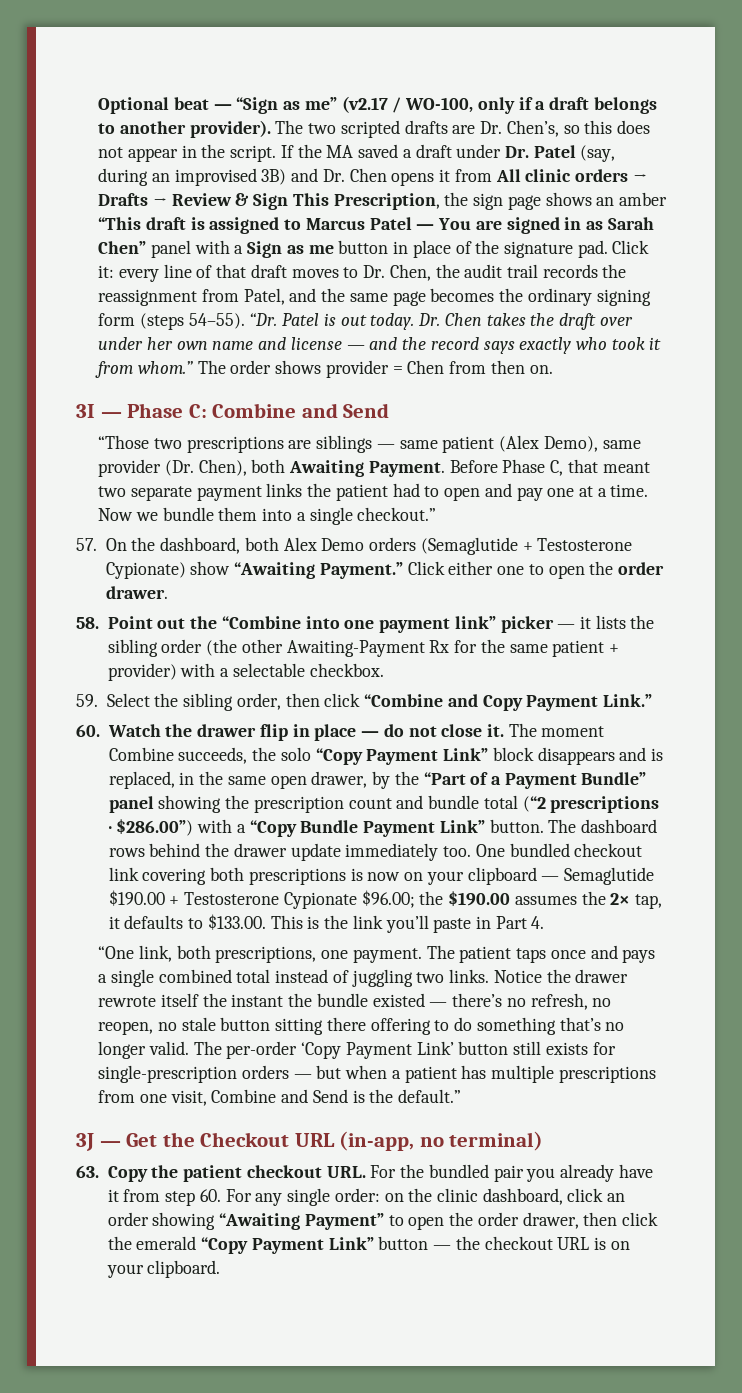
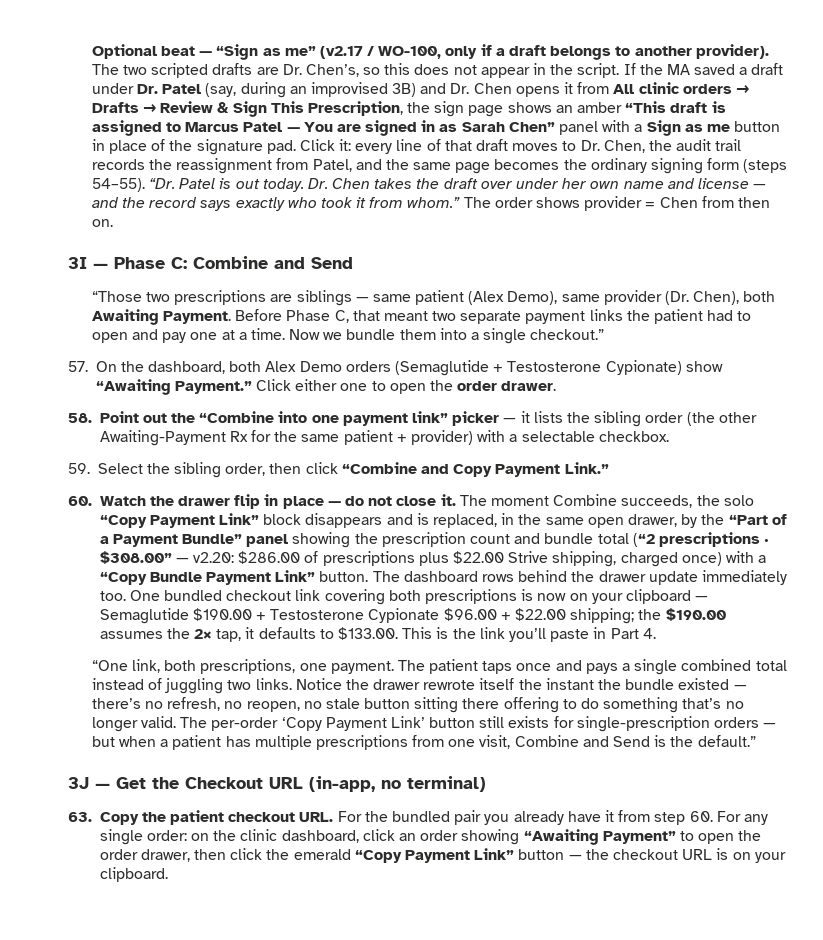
[116,819,194,836] $286.00”) -> [99,551,722,567] $308.00” — v2.20: $286.00 of prescriptions plus $22.00 Strive shipping, charged once)
[361,890,415,908] $96.00; -> [443,608,635,624] $96.00 + $22.00 shipping;

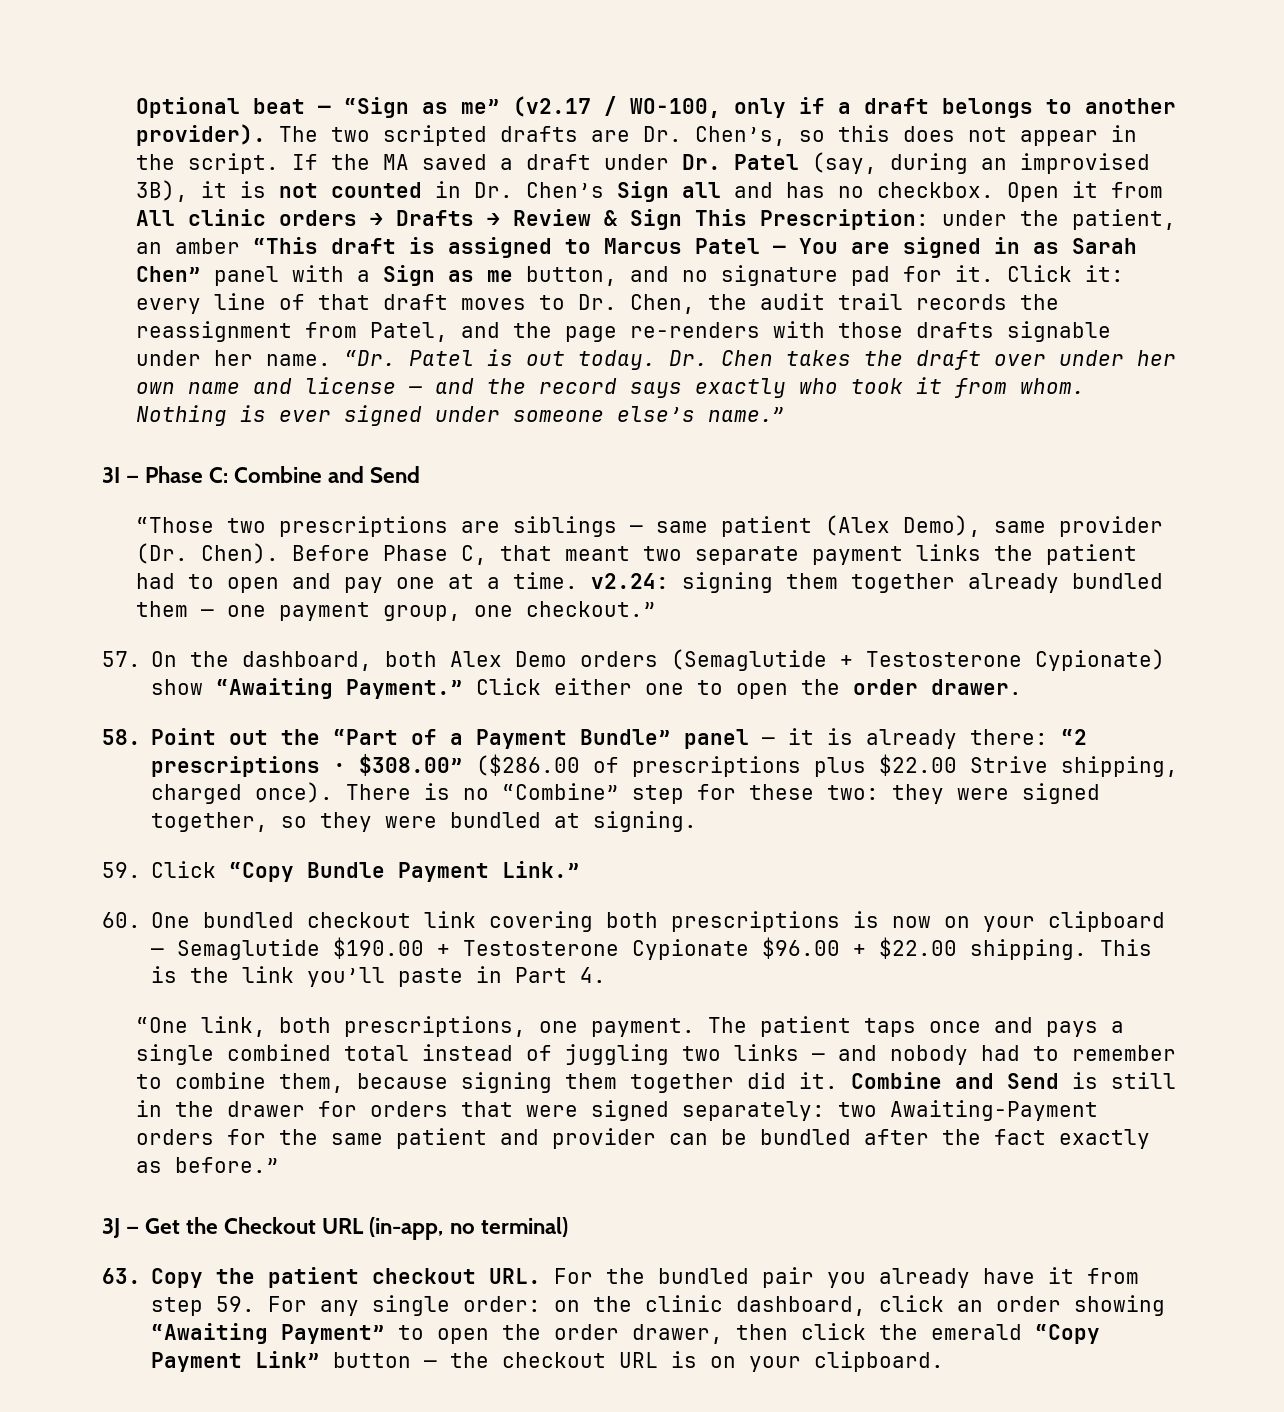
[392,83,560,97] 3B) and Dr. Chen opens -> [135,180,1059,202] 3B), it is not counted in Dr. Chen’s Sign all and has no checkbox. Open
[307,101,552,117] Prescription, the sign page shows -> [759,209,1176,230] Prescription: under the patient,
[734,121,781,132] [91,139,296,155] button in place of the signature pad. -> [525,265,994,286] button, and no signature pad for it.
[413,158,788,174] [91,178,145,192] same page becomes the ordinary signing form (steps 54–55). -> [564,321,1111,342] [135,350,331,366] page re-renders with those drafts signable under her name.
[407,196,770,211] [91,219,113,227] whom.” The order shows provider = Chen from then on. -> [1019,378,1085,394] [135,405,786,426] whom. Nothing is ever signed under someone else’s name.”
[693,291,776,305] [91,309,231,325] Chen), both Awaiting Payment. -> [200,543,279,564] Chen).
[289,328,527,344] Now we bundle them into a single -> [590,572,1163,593] [135,601,513,621] v2.24: signing them together already bundled them — one payment group, one
[199,411,757,427] [99,430,669,446] [68,462,609,478] [68,494,754,509] [99,513,725,528] “Combine into one payment link” picker — it lists the sibling order (the other Awaiting-Payment Rx for the same patient + provider) with a selectable checkbox. // 59. Select the sibling order, then click “Combine and Copy Payment Link.” // 60. Watch the drawer flip in place — do not close it. The moment Combine succeeds, the solo “Copy Payment Link” block disappears and is replaced, in the same open drawer, by the -> (321, 737) none
[292,532,770,548] [99,551,301,564] showing the prescription count and bundle total (“2 prescriptions · $308.00” — v2.20: $286.00 -> [762,728,1088,749] [151,754,581,777] — it is already there: “2 prescriptions · $308.00” ($286.00
[681,551,767,566] [99,570,787,585] [99,591,126,601] once) with a “Copy Bundle Payment Link” button. The dashboard rows behind the drawer update immediately too. -> [255,782,1101,804] [151,811,698,832] [102,861,581,882] [102,912,141,928] once). There is no “Combine” step for these two: they were signed together, so they were bundled at signing. // 59. Click “Copy Bundle Payment Link.” // 60.
[570,608,726,624] [99,627,399,642] shipping; the $190.00 assumes the 2× tap, it defaults to $133.00. -> [970,939,1088,960] shipping.
[255,678,747,690] [91,697,744,713] [91,716,777,732] [91,735,756,750] links. Notice the drawer rewrote itself the instant the bundle existed — there’s no refresh, no reopen, no stale button sitting there offering to do something that’s no longer valid. The per-order ‘Copy Payment Link’ button still exists for single-prescription orders — but when a patient has multiple prescriptions from one visit, Combine and Send is the default.” -> [733,1044,1176,1065] [135,1072,1176,1093] [135,1100,1098,1121] [135,1128,1150,1149] [135,1157,279,1173] links — and nobody had to remember to combine them, because signing them together did it. Combine and Send is still in the drawer for orders that were signed separately: two Awaiting-Payment orders for the same patient and provider can be bundled after the fact exactly as before.”
[689,811,713,822] 60. -> [216,1296,256,1312] 59.

